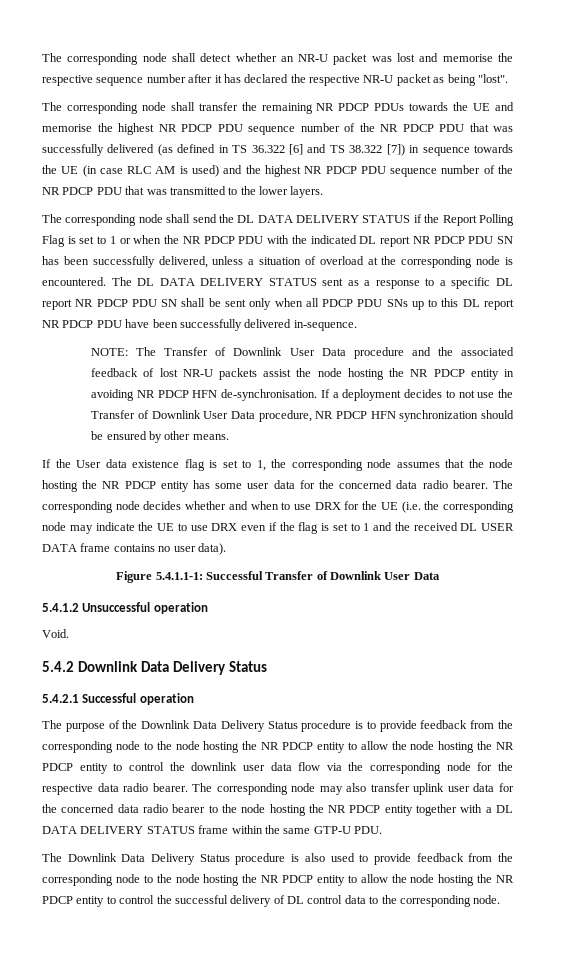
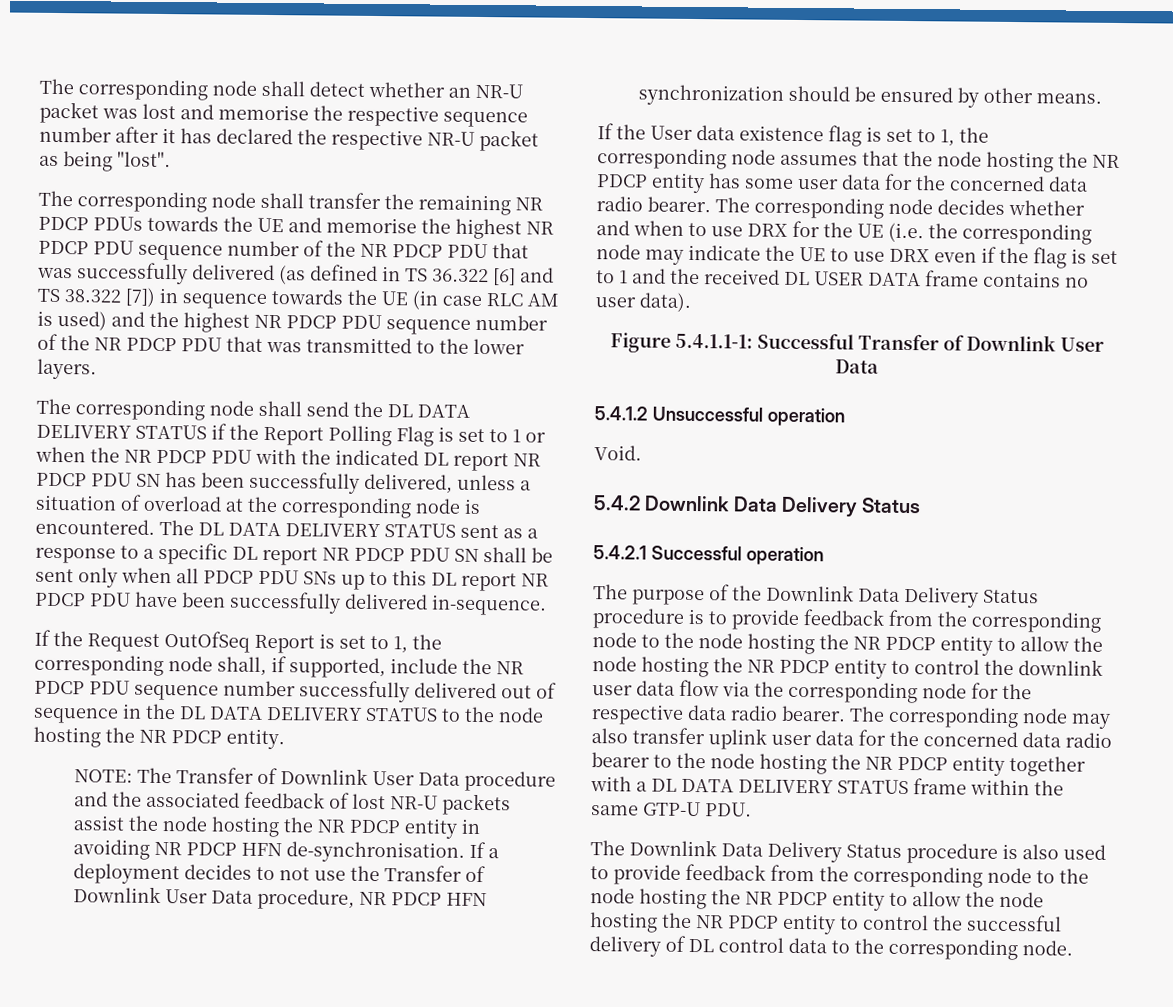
(357, 325) none -> [34,629,442,654] [34,654,524,679] [34,680,557,703] [33,703,544,724] [33,726,285,750] // If the Request OutOfSeq Report is set to 1, the corresponding node shall, if supported, include the NR PDCP PDU sequence number successfully delivered out of sequence in the DL DATA DELIVERY STATUS to the node hosting the NR PDCP entity.

